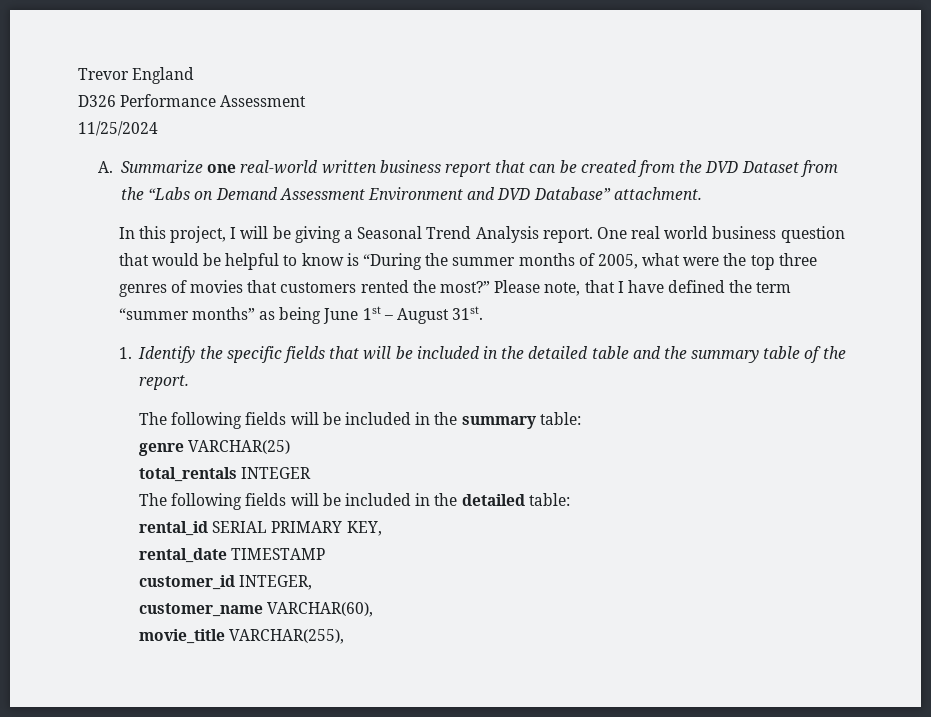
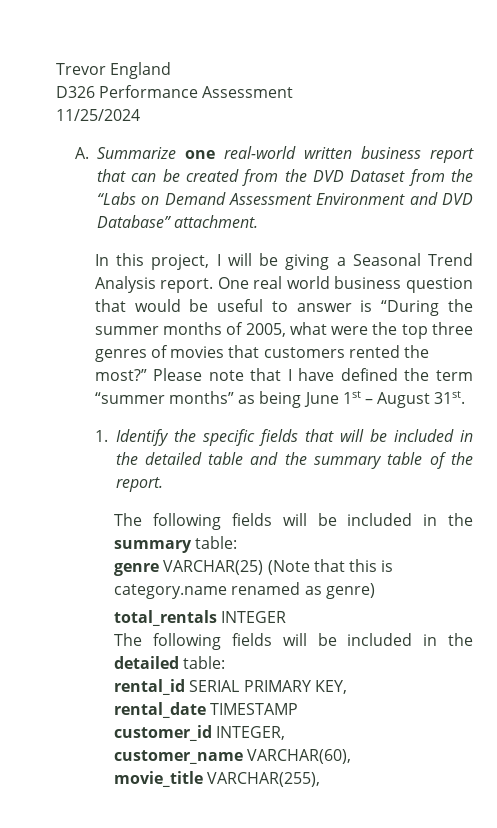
[225,253,344,270] helpful to know -> [217,299,352,312] useful to answer
[544,282,581,296] note, -> [208,370,244,381] note
(291, 447) none -> [267,559,394,575] [114,582,375,599] (Note that this is category.name renamed as genre)

